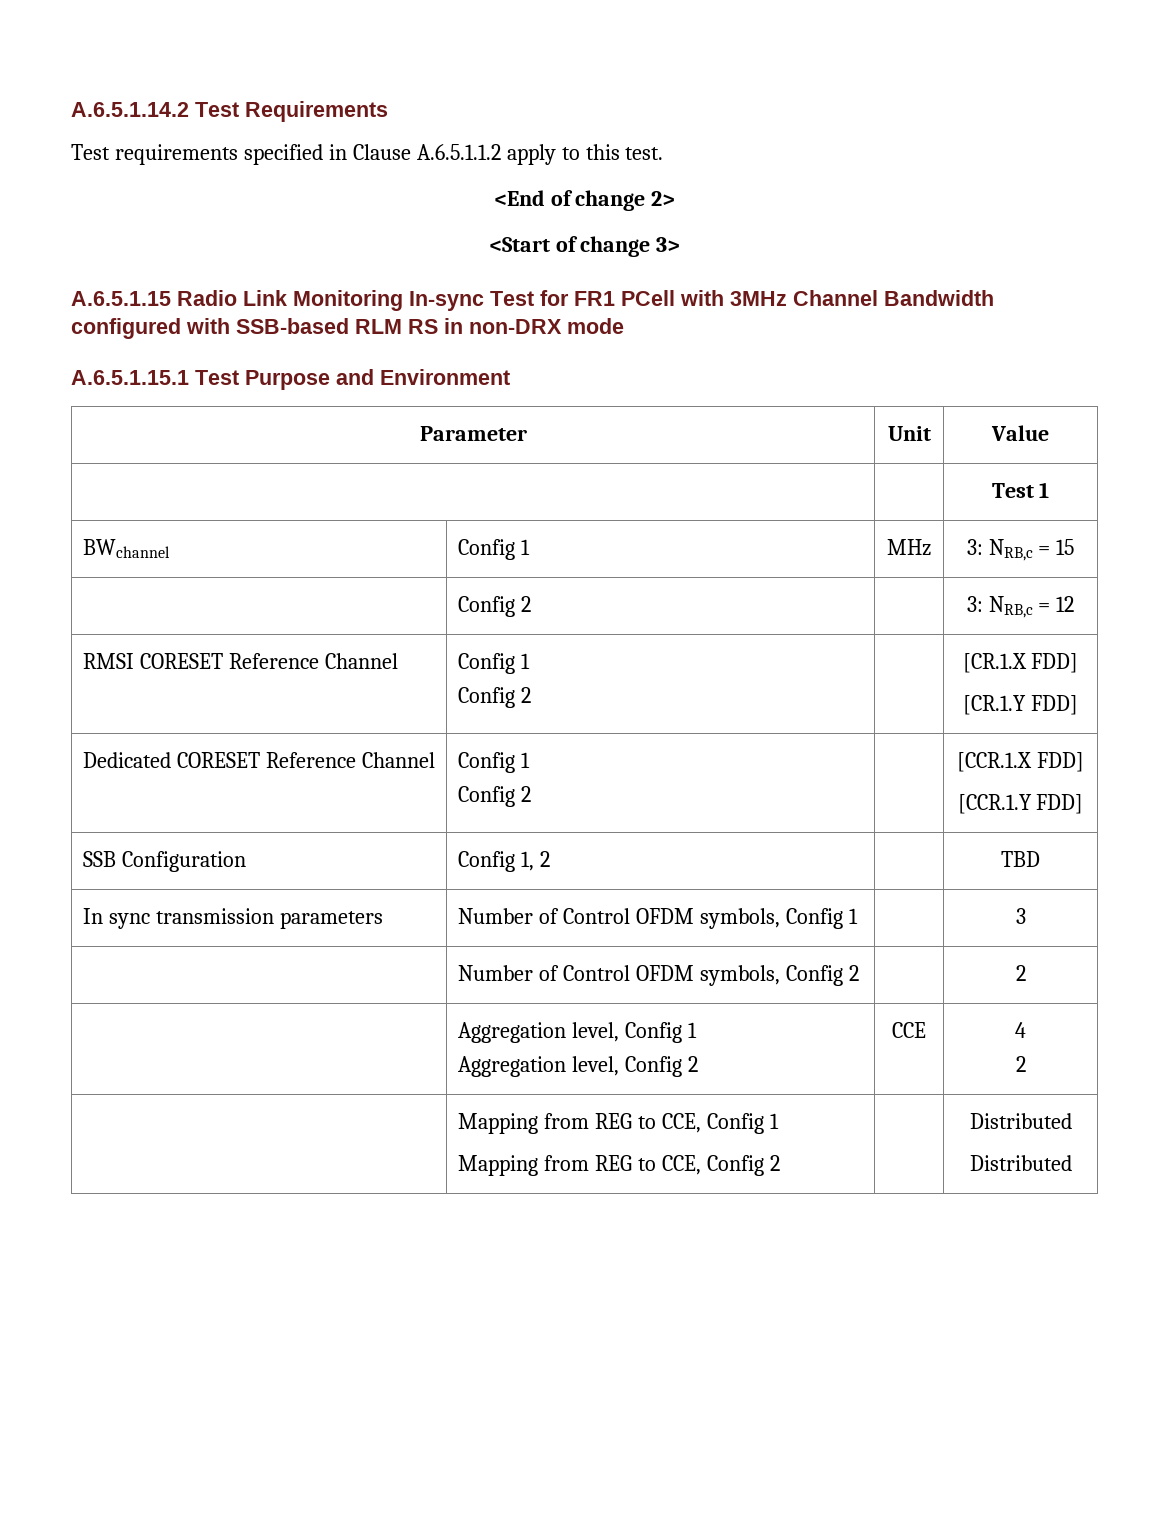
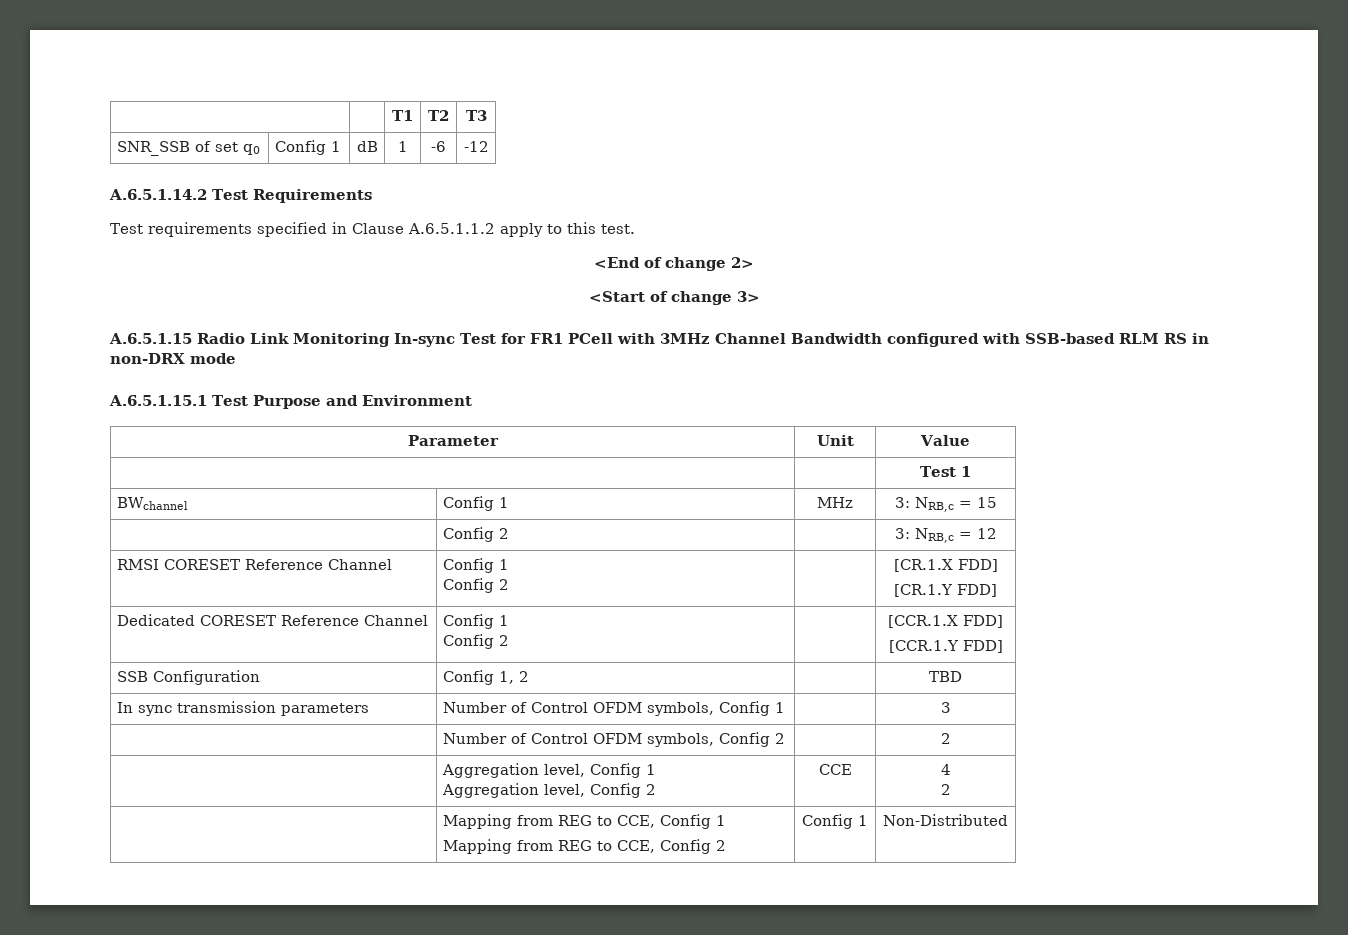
(71, 109) none -> [392,110,413,121] [428,110,449,121] [465,110,487,121] [116,141,260,156] [274,140,341,155] [356,141,378,152] [397,141,408,152] [431,141,446,152] [463,141,489,152] | | T1 | T2 | T3 // SNR_SSB of set q0 | Config 1 | dB | 1 | -6 | -12 //
[969,1113,1072,1129] [969,1155,1072,1171] | Distributed // Distributed -> [802,814,868,829] [883,814,1008,826] Config 1 | Non-Distributed

